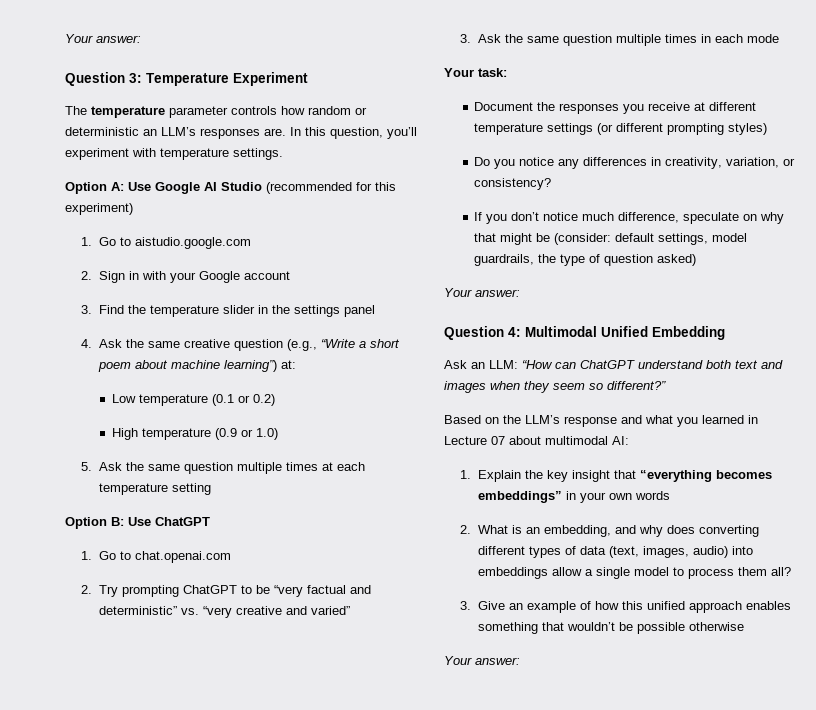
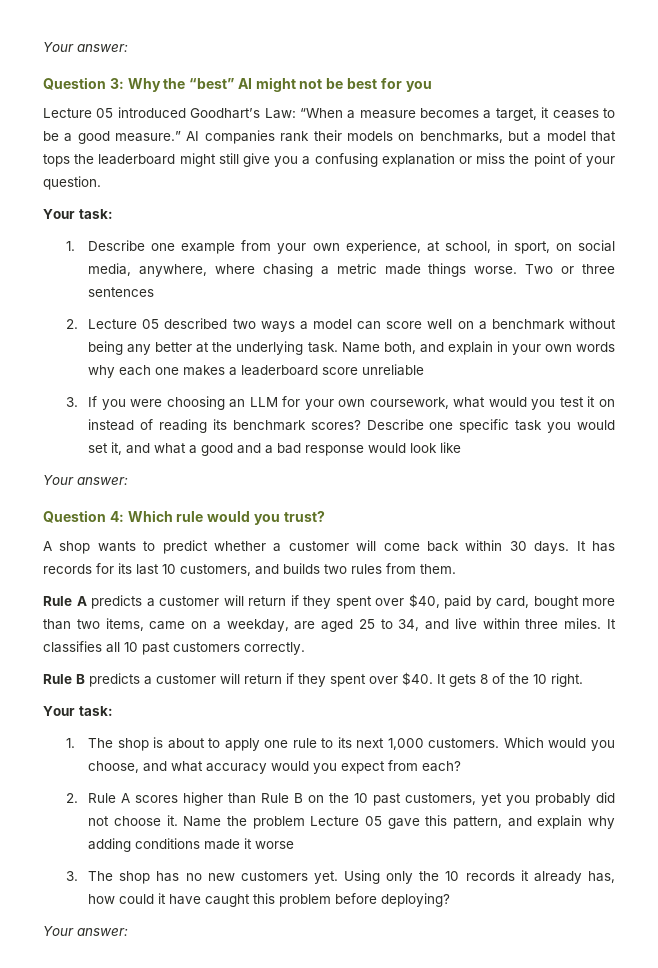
[146,72,308,86] [65,106,367,118] [65,127,417,139] [65,148,283,160] [65,182,396,194] [65,203,133,215] [81,237,251,249] [81,271,290,283] [81,305,375,317] [81,339,400,351] [97,360,296,372] [111,394,275,406] [111,428,278,440] [81,462,365,474] [98,483,211,495] [65,517,210,529] [81,551,231,563] [81,585,371,597] [98,606,350,618] [460,34,779,46] [444,68,507,77] [474,102,757,114] [474,123,768,135] [474,157,796,169] [474,178,552,190] [474,212,785,224] [474,233,748,245] [474,254,697,266] [444,288,520,297] [444,326,725,340] [444,360,783,369] [444,381,666,393] [444,415,758,427] [444,436,629,445] [460,470,772,482] [477,491,670,503] [460,525,759,537] [477,546,753,558] [477,567,791,579] [460,601,791,613] [477,622,744,634] Temperature Experiment // The temperature parameter controls how random or deterministic an LLM’s responses are. In this question, you’ll experiment with temperature settings. // Option A: Use Google AI Studio (recommended for this experiment) // 1. Go to aistudio.google.com // 2. Sign in with your Google account // 3. Find the temperature slider in the settings panel // 4. Ask the same creative question (e.g., “Write a short poem about machine learning”) at: // Low temperature (0.1 or 0.2) // High temperature (0.9 or 1.0) // 5. Ask the same question multiple times at each temperature setting // Option B: Use ChatGPT // 1. Go to chat.openai.com // 2. Try prompting ChatGPT to be “very factual and deterministic” vs. “very creative and varied” // 3. Ask the same question multiple times in each mode // Your task: // Document the responses you receive at different temperature settings (or different prompting styles) // Do you notice any differences in creativity, variation, or consistency? // If you don’t notice much difference, speculate on why that might be (consider: default settings, model guardrails, the type of question asked) // Your answer: // Question 4: Multimodal Unified Embedding // Ask an LLM: “How can ChatGPT understand both text and images when they seem so different?” // Based on the LLM’s response and what you learned in Lecture 07 about multimodal AI: // 1. Explain the key insight that “everything becomes embeddings” in your own words // 2. What is an embedding, and why does converting different types of data (text, images, audio) into embeddings allow a single model to process them all? // 3. Give an example of how this unified approach enables something that wouldn’t be possible otherwise -> [127,77,432,92] [43,107,615,121] [43,130,616,144] [43,153,615,167] [43,176,101,190] [43,209,113,219] [65,240,615,254] [88,263,615,277] [88,287,155,297] [65,318,616,332] [88,341,616,355] [88,364,425,378] [65,396,615,410] [88,419,615,433] [88,442,462,456] [43,475,128,485] [43,510,325,525] [43,540,615,554] [43,563,456,576] [43,594,615,609] [43,618,616,632] [43,641,305,655] [43,672,583,687] [43,706,113,716] [65,737,615,751] [88,760,462,774] [65,792,616,806] [88,815,616,829] [88,838,295,852] [65,870,615,884] [88,893,451,907] Why the “best” AI might not be best for you // Lecture 05 introduced Goodhart’s Law: “When a measure becomes a target, it ceases to be a good measure.” AI companies rank their models on benchmarks, but a model that tops the leaderboard might still give you a confusing explanation or miss the point of your question. // Your task: // 1. Describe one example from your own experience, at school, in sport, on social media, anywhere, where chasing a metric made things worse. Two or three sentences // 2. Lecture 05 described two ways a model can score well on a benchmark without being any better at the underlying task. Name both, and explain in your own words why each one makes a leaderboard score unreliable // 3. If you were choosing an LLM for your own coursework, what would you test it on instead of reading its benchmark scores? Describe one specific task you would set it, and what a good and a bad response would look like // Your answer: // Question 4: Which rule would you trust? // A shop wants to predict whether a customer will come back within 30 days. It has records for its last 10 customers, and builds two rules from them. // Rule A predicts a customer will return if they spent over $40, paid by card, bought more than two items, came on a weekday, are aged 25 to 34, and live within three miles. It classifies all 10 past customers correctly. // Rule B predicts a customer will return if they spent over $40. It gets 8 of the 10 right. // Your task: // 1. The shop is about to apply one rule to its next 1,000 customers. Which would you choose, and what accuracy would you expect from each? // 2. Rule A scores higher than Rule B on the 10 past customers, yet you probably did not choose it. Name the problem Lecture 05 gave this pattern, and explain why adding conditions made it worse // 3. The shop has no new customers yet. Using only the 10 records it already has, how could it have caught this problem before deploying?

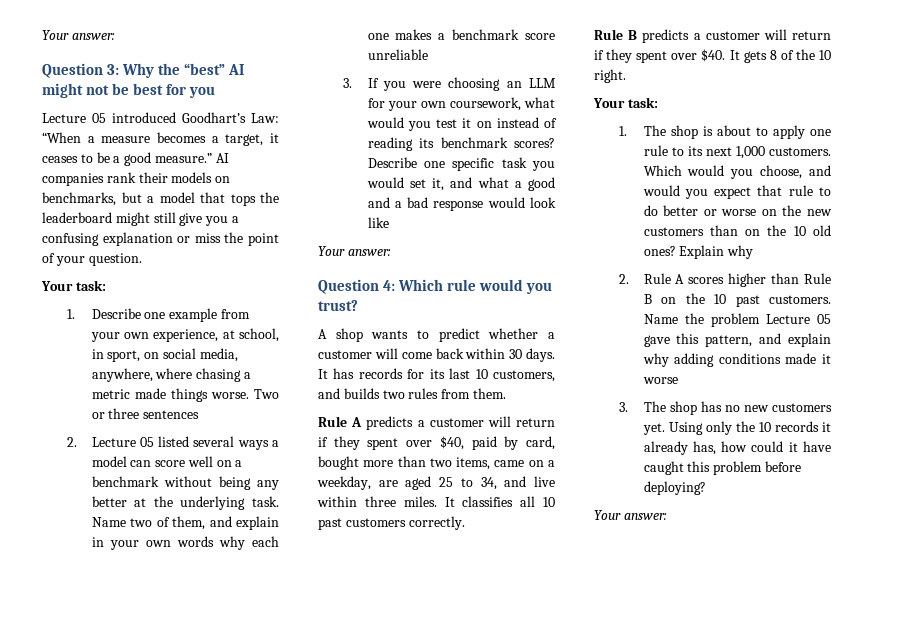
[164,318,256,329] described two -> [158,436,235,447] listed several
[383,342,416,354] both, -> [130,516,206,530] two of them,
[241,365,319,376] leaderboard -> [452,29,520,40] benchmark
[171,761,268,774] what accuracy -> (831, 170) none
[388,760,462,772] from each? -> [757,185,831,196] [643,205,832,216] [643,225,831,236] [643,245,754,259] that rule to do better or worse on the new customers than on the 10 old ones? Explain why
[405,792,616,806] [88,815,178,826] customers, yet you probably did not choose it. -> [769,295,831,304] customers.

